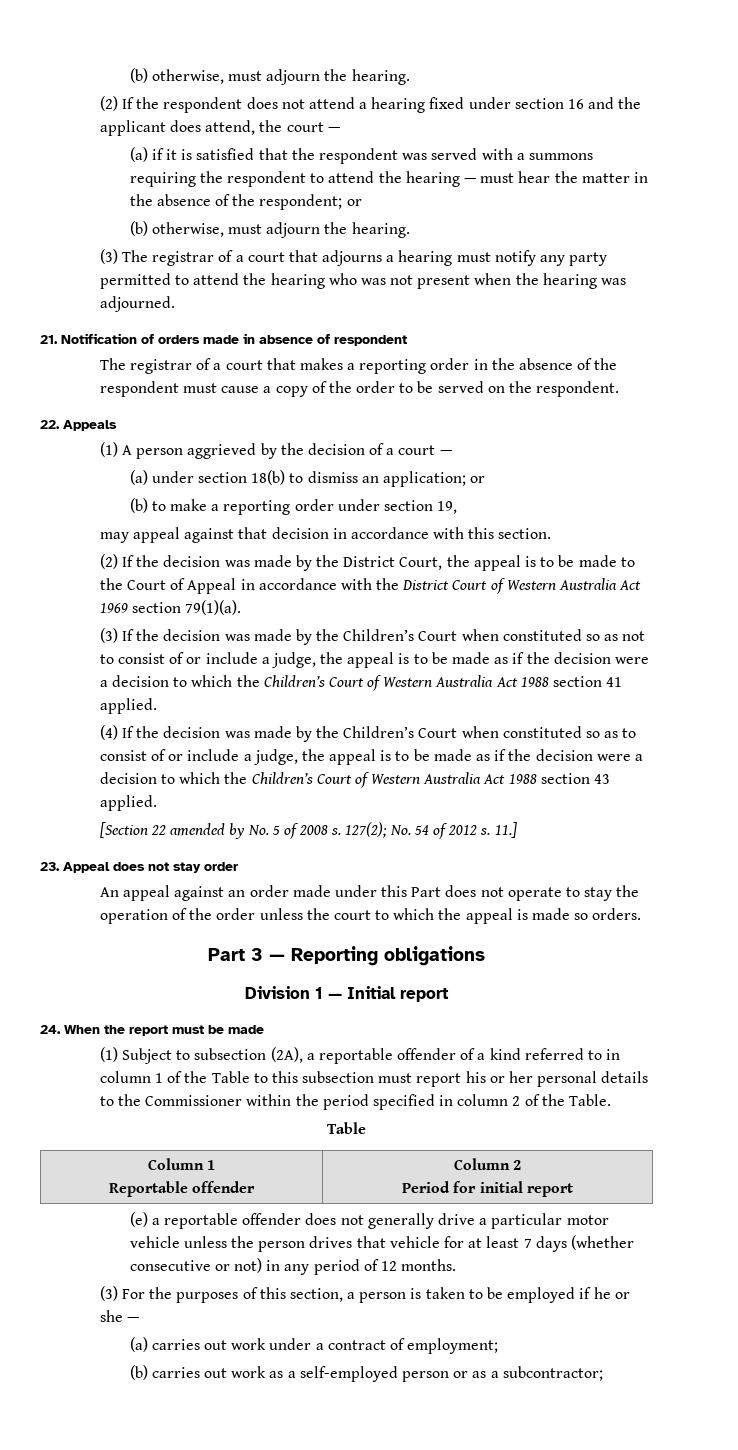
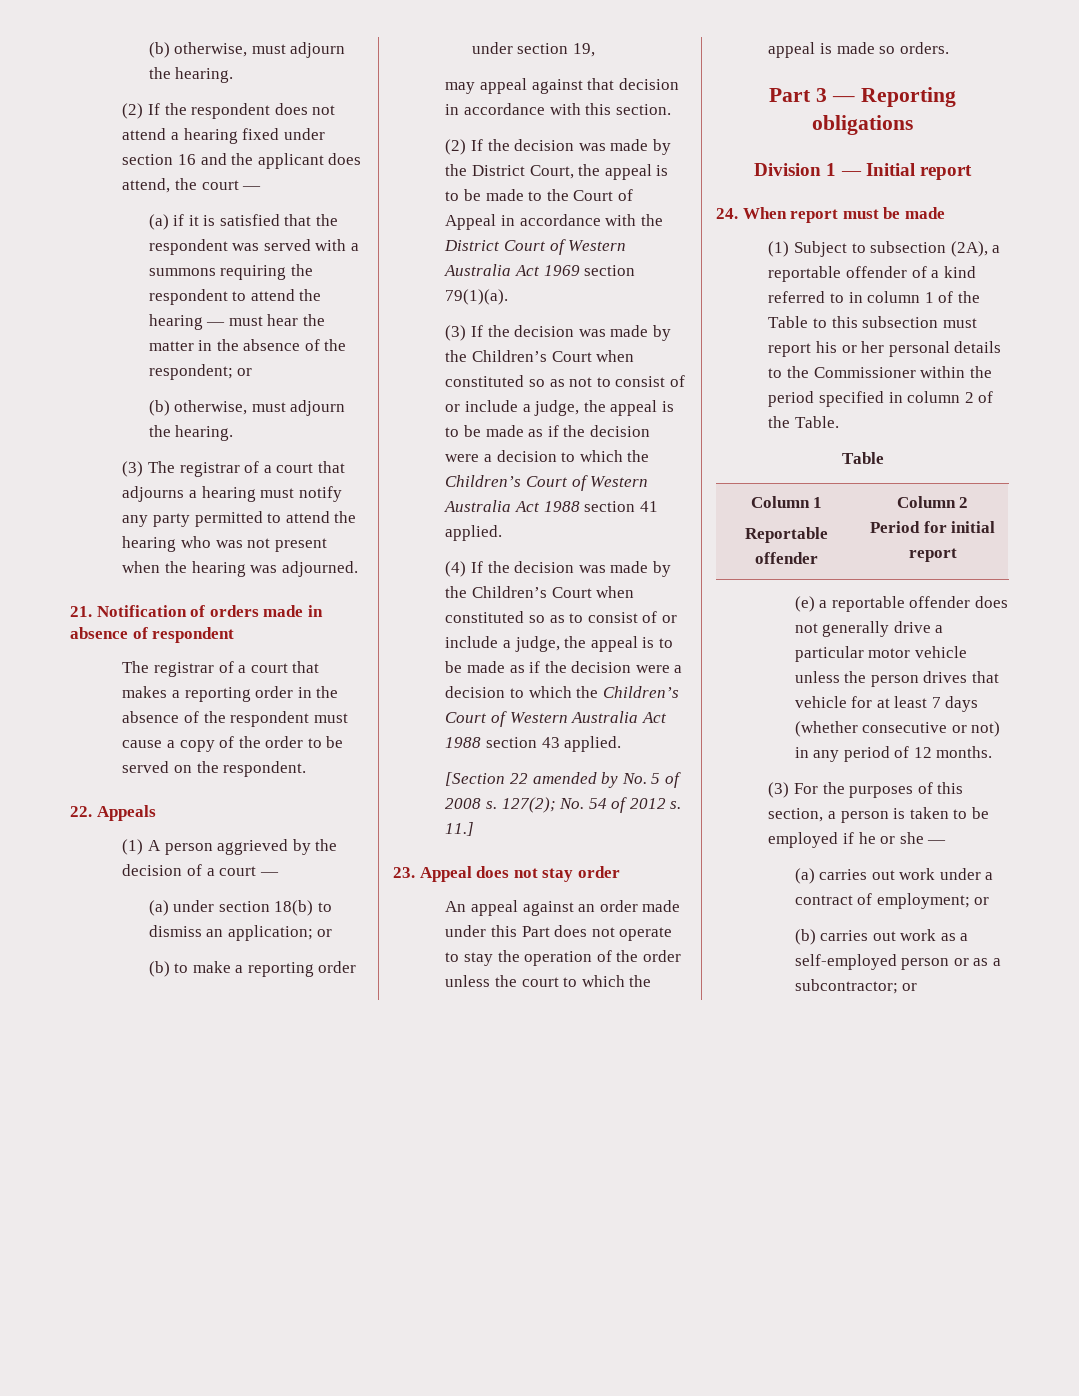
[104,1025,125,1034] the -> (787, 213) none
(499, 1346) none -> [974,897,990,905] or
(603, 1373) none -> [902,983,918,991] or

